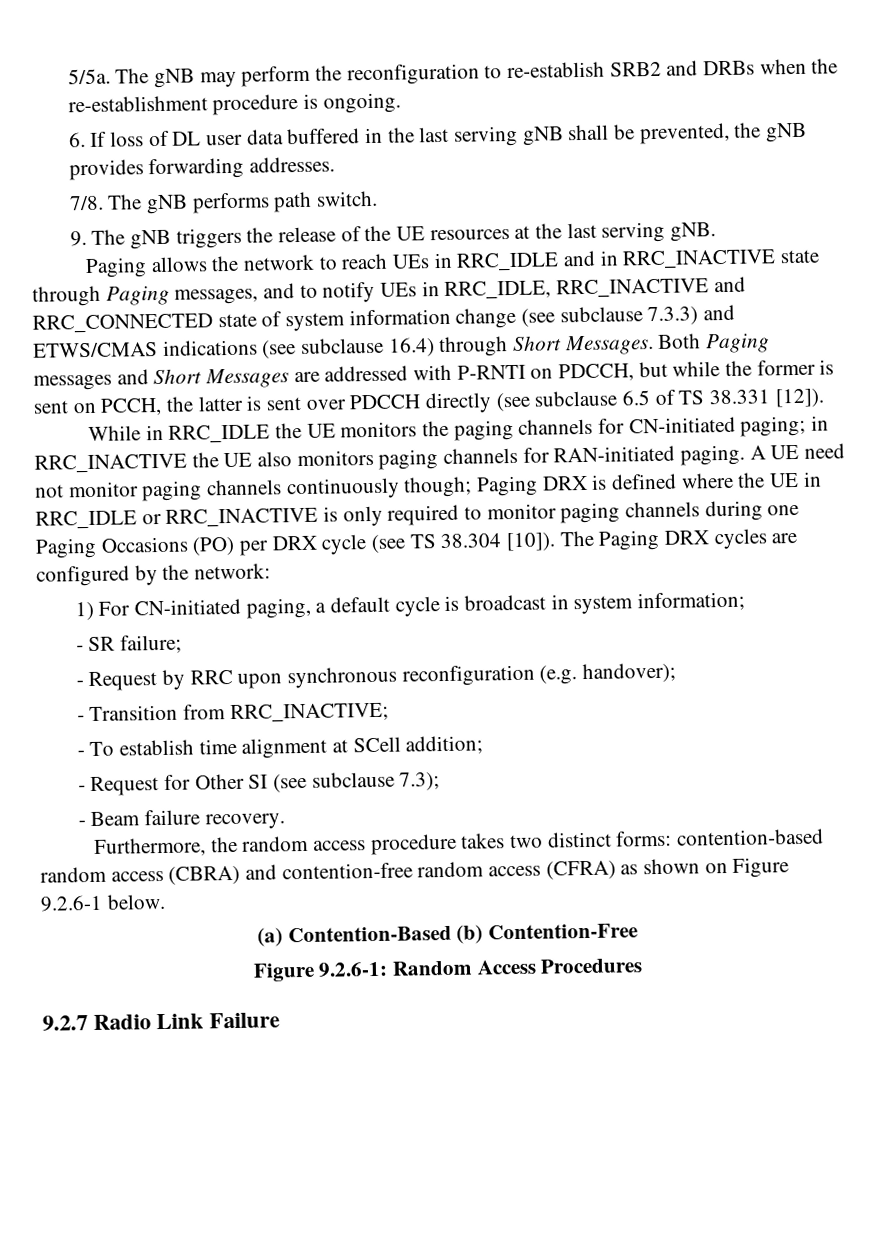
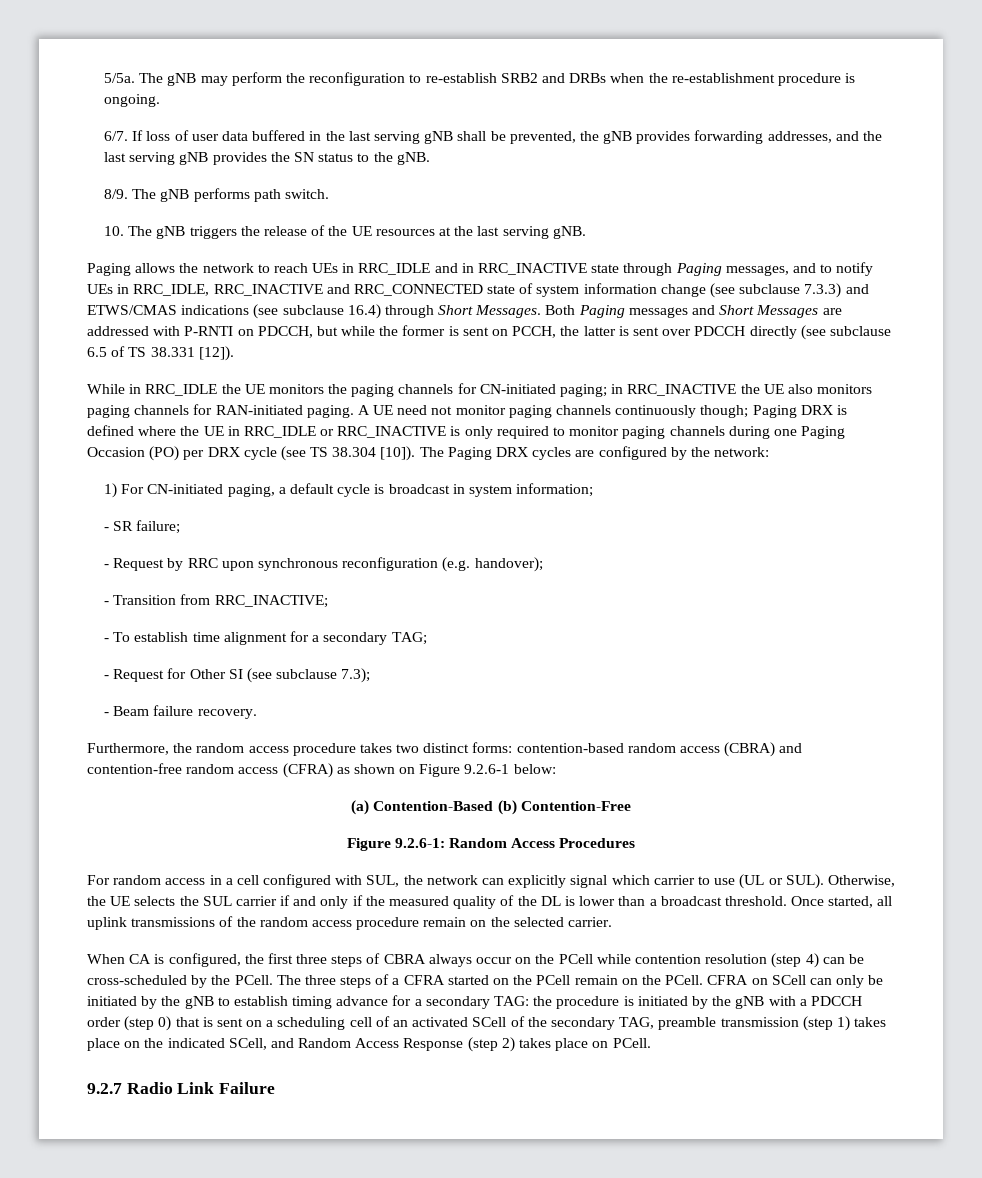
[68,132,86,148] 6. -> [104,131,129,141] 6/7.
[172,131,202,146] DL -> (189, 135) none
[249,156,336,173] [68,195,104,211] addresses. // 7/8. -> [767,131,882,143] [104,152,430,165] [104,189,129,199] addresses, and the last serving gNB provides the SN status to the gNB. // 8/9.
[69,231,87,247] 9. -> [104,226,125,236] 10.
[100,536,188,553] Occasions -> [87,447,145,457] Occasion
[332,735,484,755] at SCell addition; -> [290,631,427,645] for a secondary TAG;
[106,893,166,910] below. -> [513,764,556,774] below:
(643, 966) none -> [87,874,895,889] [87,895,893,909] [87,916,613,930] [87,953,864,968] [87,974,884,988] [87,995,862,1009] [87,1016,887,1031] [87,1037,651,1052] // For random access in a cell configured with SUL, the network can explicitly signal which carrier to use (UL or SUL). Otherwise, the UE selects the SUL carrier if and only if the measured quality of the DL is lower than a broadcast threshold. Once started, all uplink transmissions of the random access procedure remain on the selected carrier. // When CA is configured, the first three steps of CBRA always occur on the PCell while contention resolution (step 4) can be cross-scheduled by the PCell. The three steps of a CFRA started on the PCell remain on the PCell. CFRA on SCell can only be initiated by the gNB to establish timing advance for a secondary TAG: the procedure is initiated by the gNB with a PDCCH order (step 0) that is sent on a scheduling cell of an activated SCell of the secondary TAG, preamble transmission (step 1) takes place on the indicated SCell, and Random Access Response (step 2) takes place on PCell.

